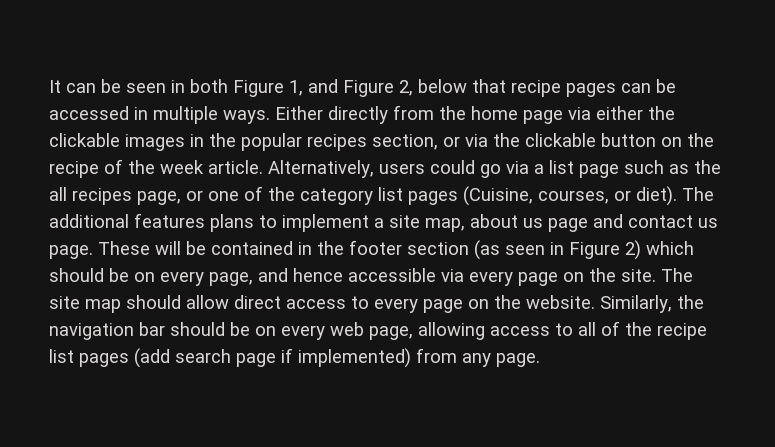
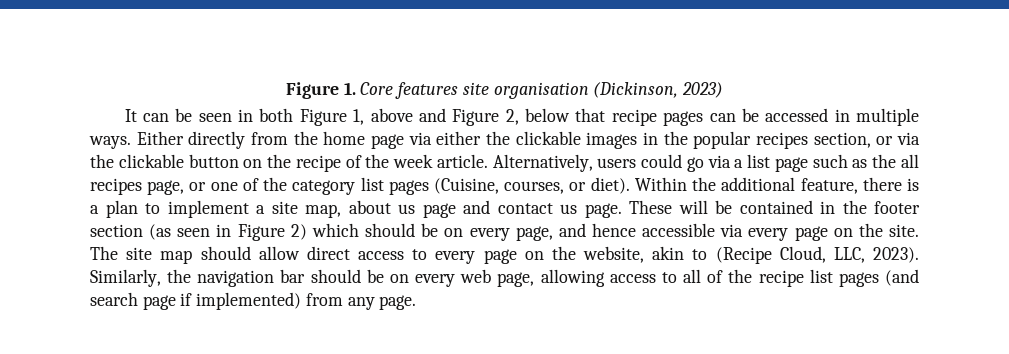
(49, 86) none -> [285,82,724,99] Figure 1. Core features site organisation (Dickinson, 2023) //
(303, 88) none -> [370,108,413,122] above
[682,187,714,201] [49,213,254,232] The additional features plans -> [634,177,919,194] [90,200,138,218] Within the additional feature, there is a plan
[526,295,595,309] website. -> [583,246,919,264] website, akin to (Recipe Cloud, LLC, 2023).
[134,348,170,368] (add -> [884,269,919,286] (and

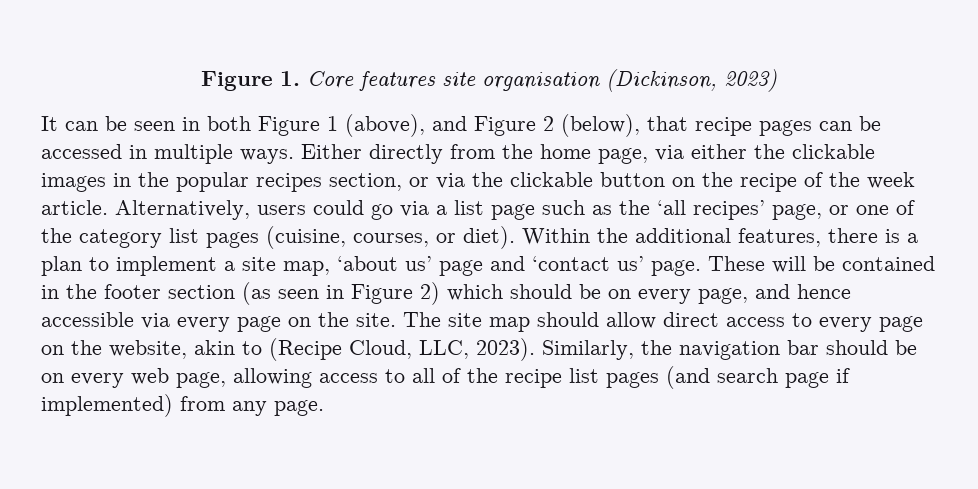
[353,108,571,126] 1, above and Figure 2, below -> [327,114,640,137] 1 (above), and Figure 2 (below),
[370,134,404,149] page -> [598,148,648,164] page,
[901,154,920,168] [90,178,142,195] all recipes -> [657,200,765,220] ‘all recipes’
[434,178,500,194] (Cuisine, -> [266,226,346,249] (cuisine,
[800,178,858,194] feature, -> [738,228,821,247] features,
[348,200,577,218] about us page and contact us -> [337,256,644,276] ‘about us’ page and ‘contact us’

